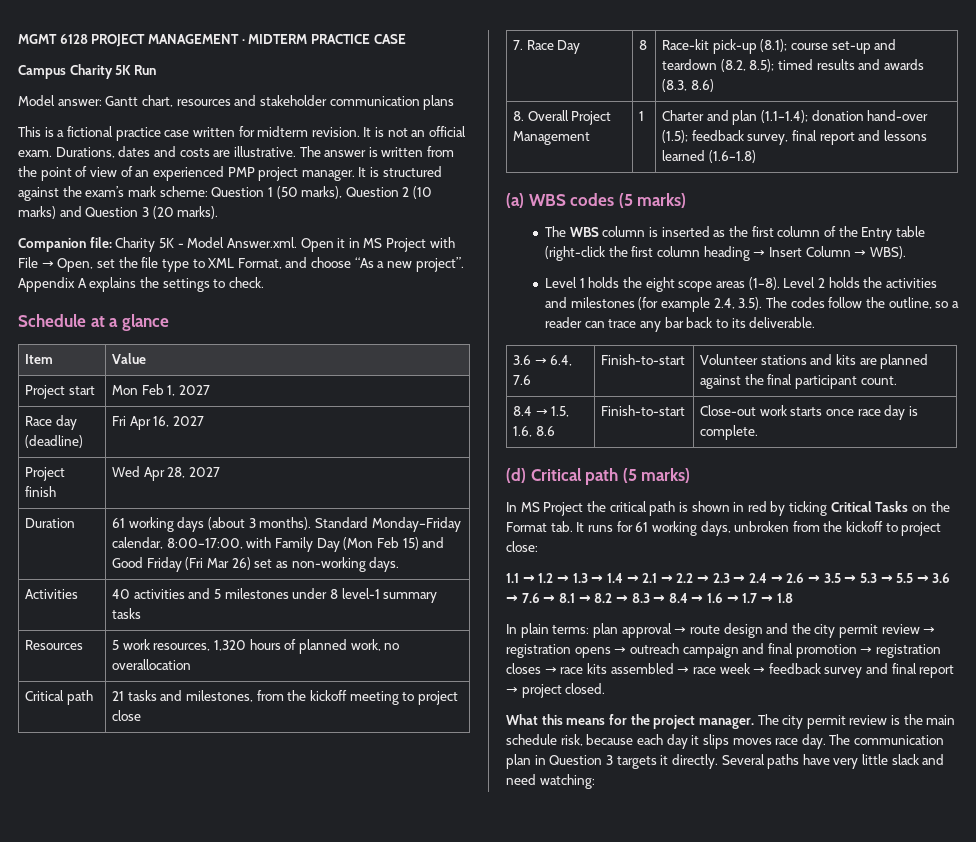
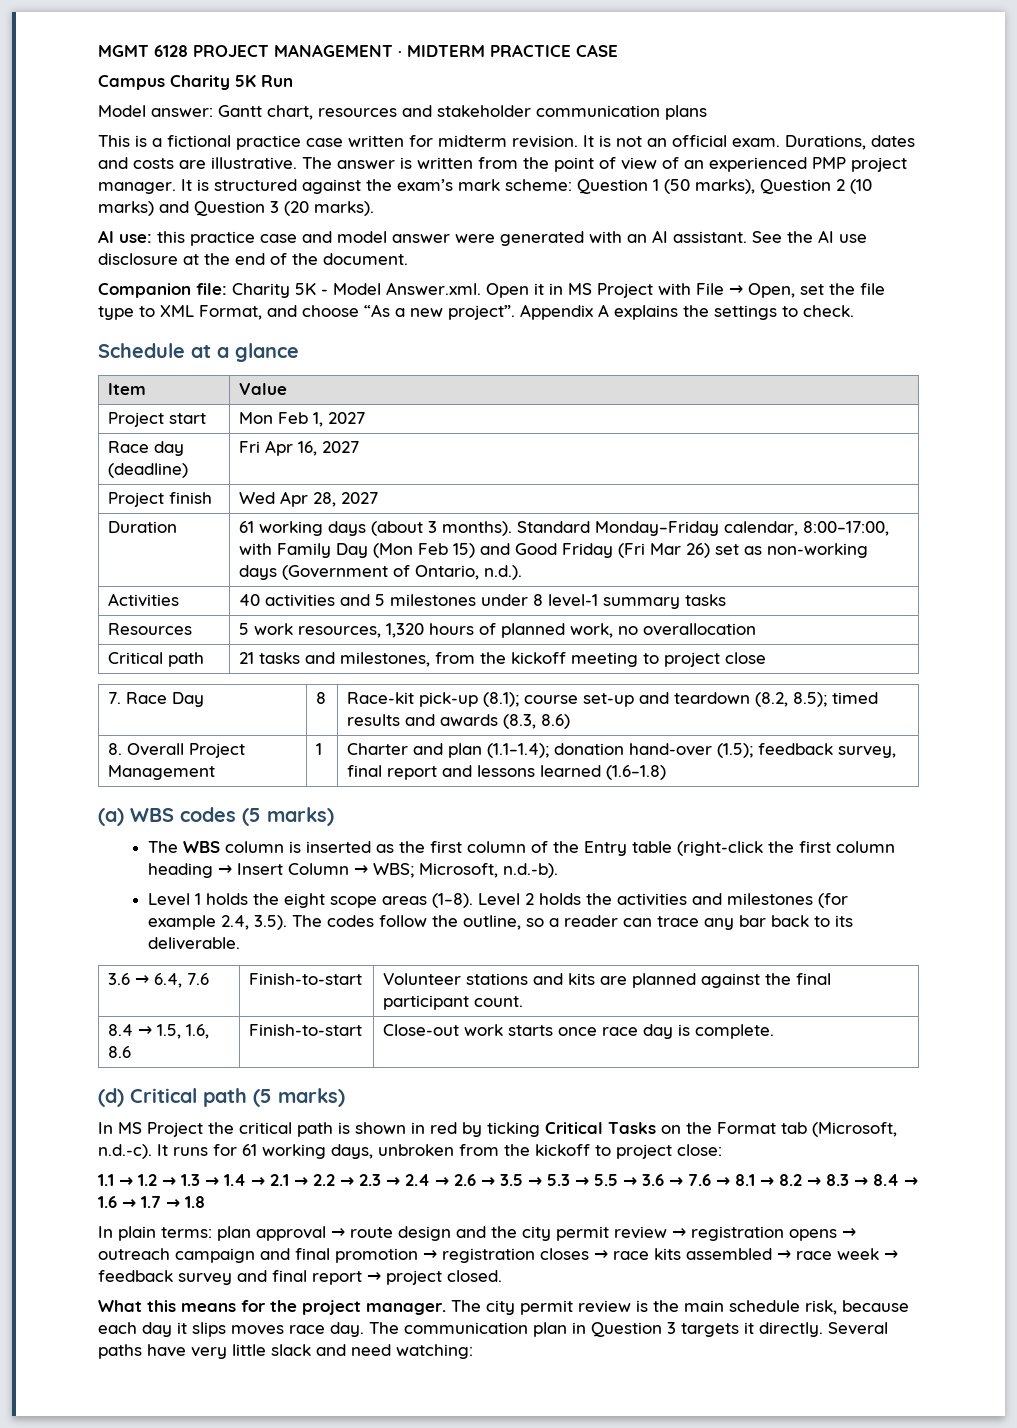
(219, 212) none -> [98,230,867,246] [98,253,408,265] // AI use: this practice case and model answer were generated with an AI assistant. See the AI use disclosure at the end of the document.
[369,557,400,572] days. -> [239,565,523,580] days (Government of Ontario, n.d.).
[869,246,906,259] WBS). -> [372,863,558,878] WBS; Microsoft, n.d.-b).
[550,521,573,532] tab. -> [781,1122,897,1137] [98,1144,152,1159] tab (Microsoft, n.d.-c).

